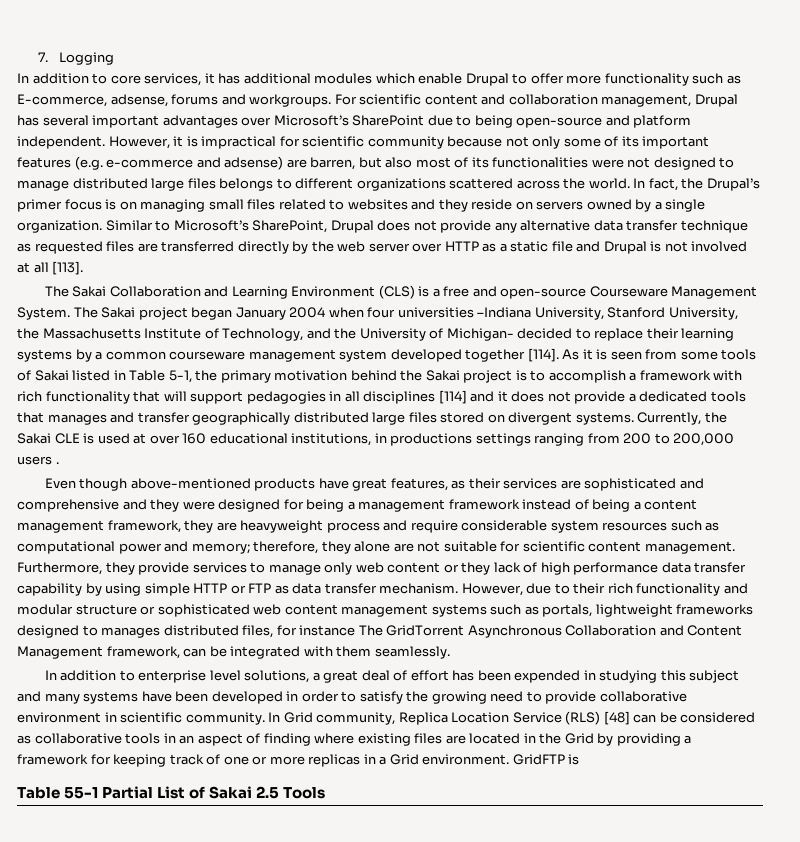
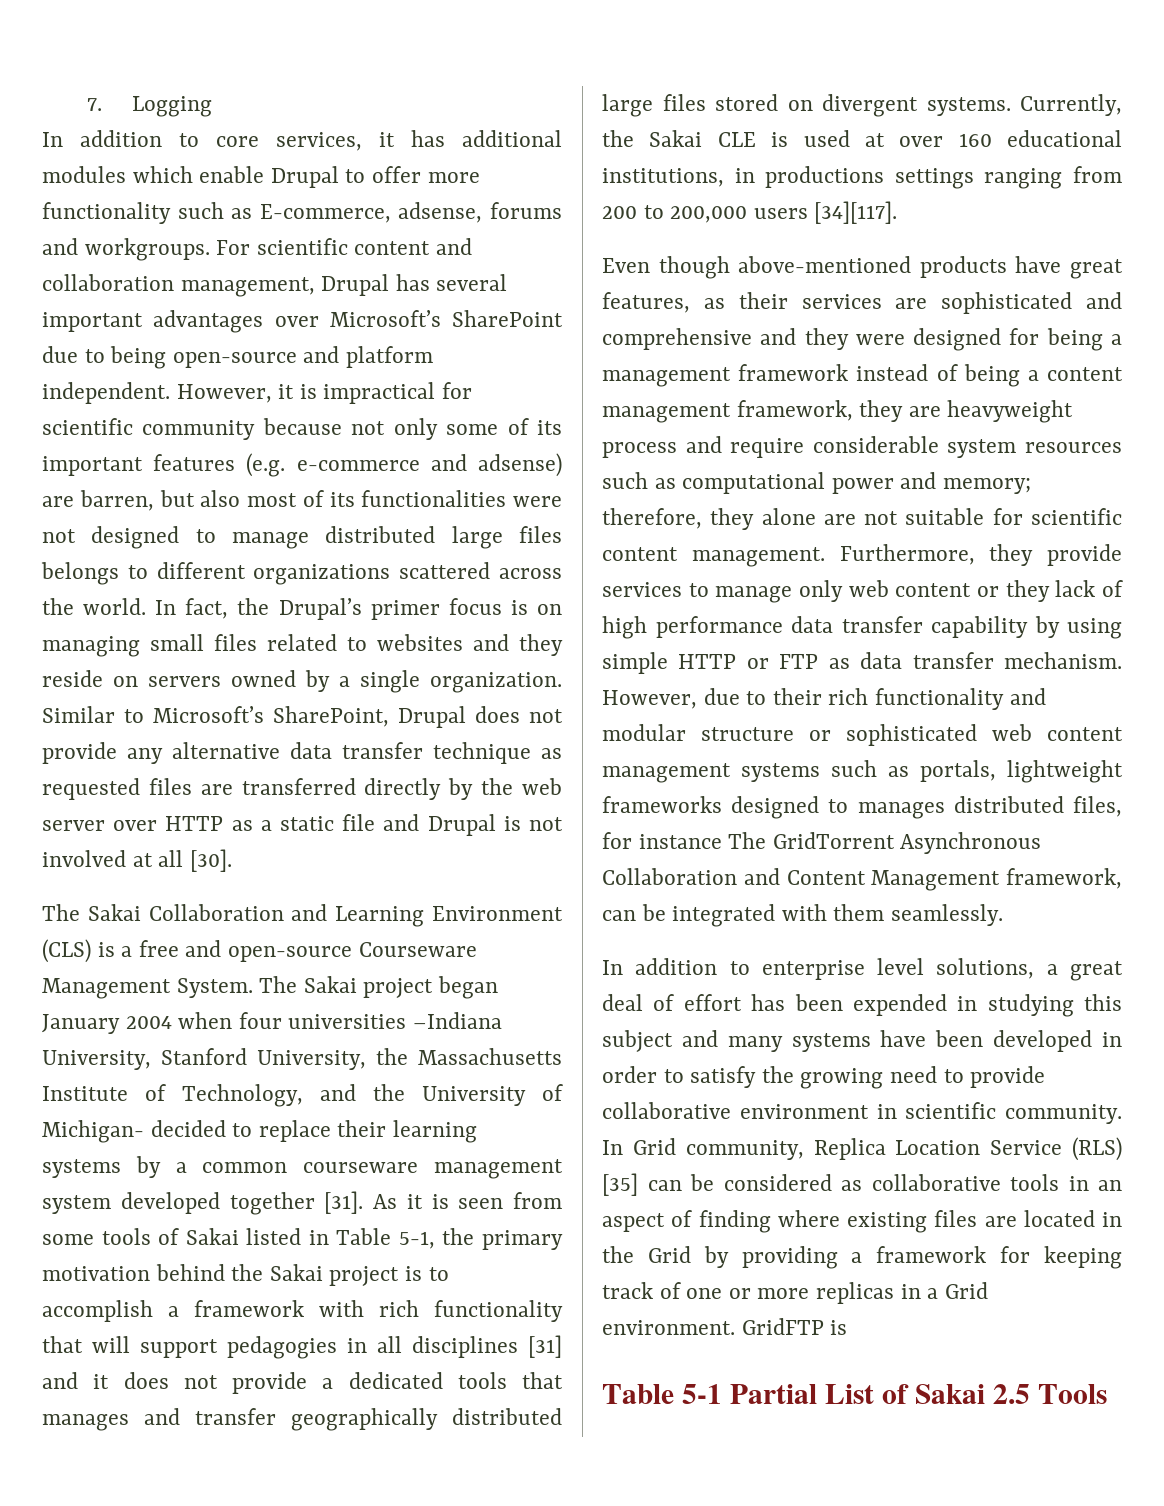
[52,261,84,275] [113]. -> [189,849,232,872] [30].
[527,348,559,362] [114]. -> [324,1191,364,1214] [31].
[438,390,467,404] [114] -> [528,1335,562,1358] [31]
[55,462,59,464] . -> [814,201,898,224] [34][117].
[603,711,630,725] [48] -> [602,1173,638,1196] [35]
[64,787,99,799] 55-1 -> [681,1384,722,1404] 5-1

